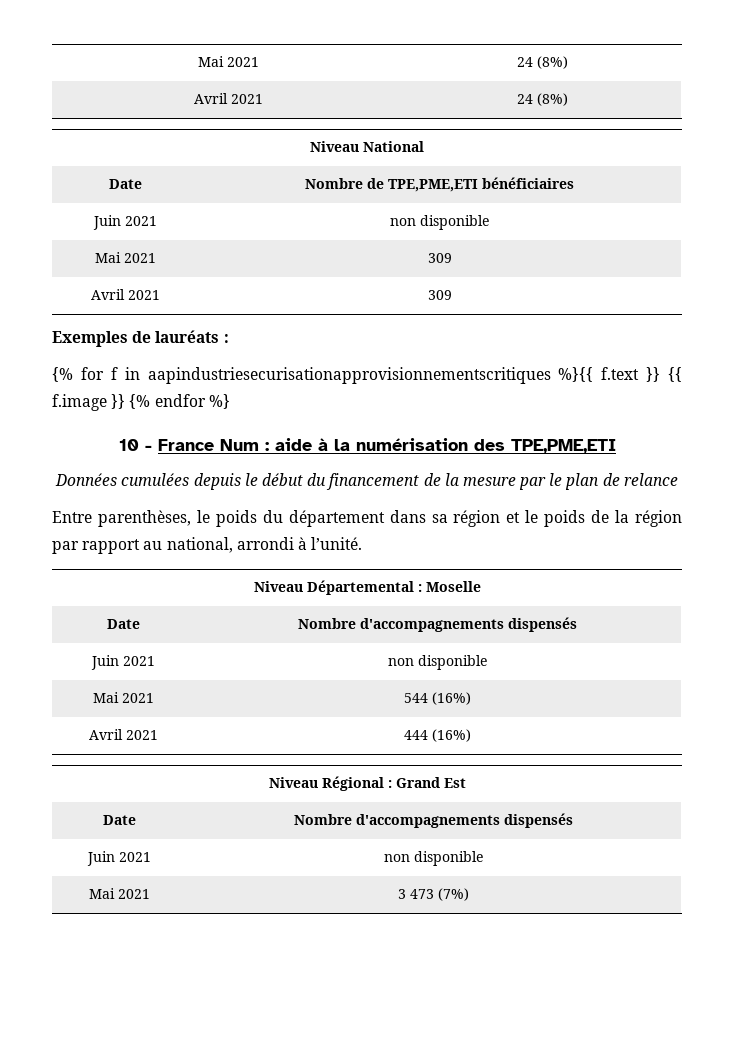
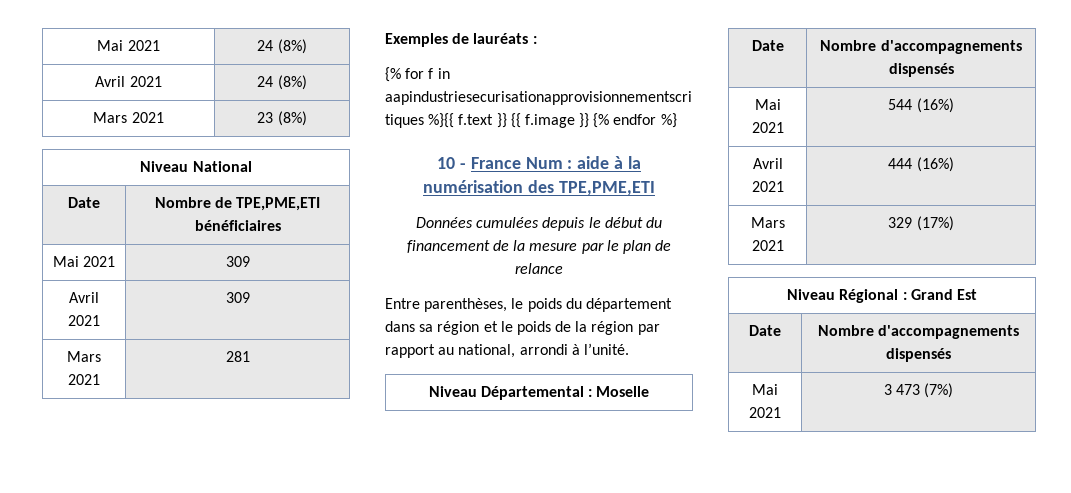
(568, 99) none -> [93,112,164,123] [257,111,307,126] // Mars 2021 | 23 (8%)
[92,215,157,230] [390,215,489,230] // Juin 2021 | non disponible -> (281, 225) none
(452, 295) none -> [67,351,101,362] [68,374,100,385] [225,351,250,362] // Mars 2021 | 281
[90,655,155,670] [388,655,487,670] // Juin 2021 | non disponible -> (954, 70) none
(471, 735) none -> [750,217,785,228] [751,240,784,251] [888,216,954,231] // Mars 2021 | 329 (17%)
[86,851,151,866] [384,851,483,866] // Juin 2021 | non disponible -> (951, 355) none

